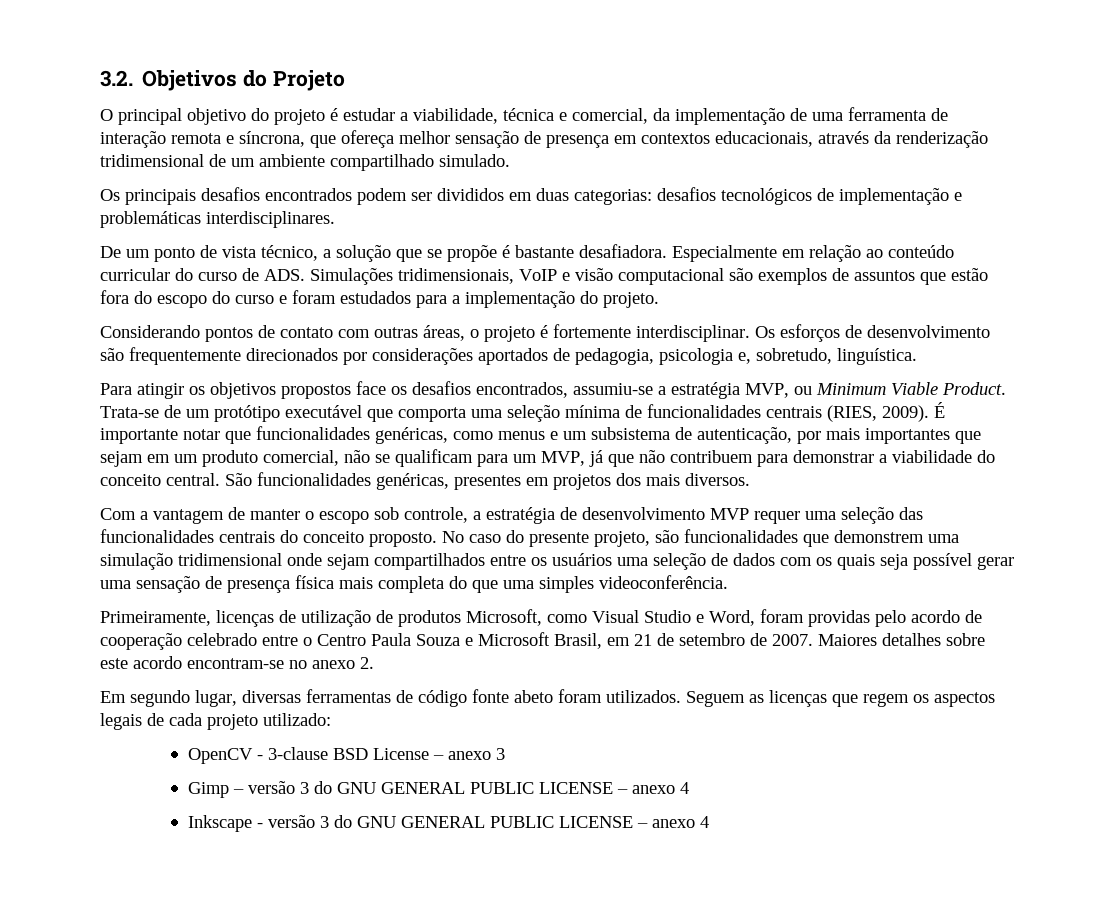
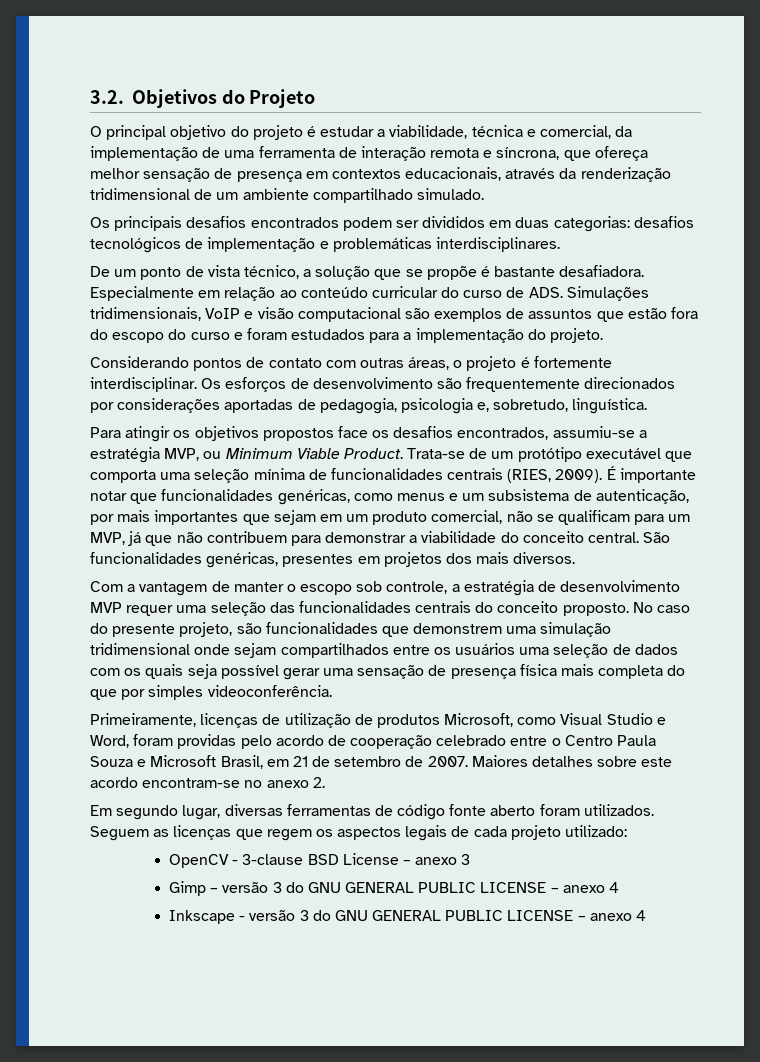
[478,348,548,365] aportados -> [224,399,294,413] aportadas
[503,580,534,589] uma -> [121,689,146,700] por
[514,690,553,703] abeto -> [490,805,536,816] aberto

